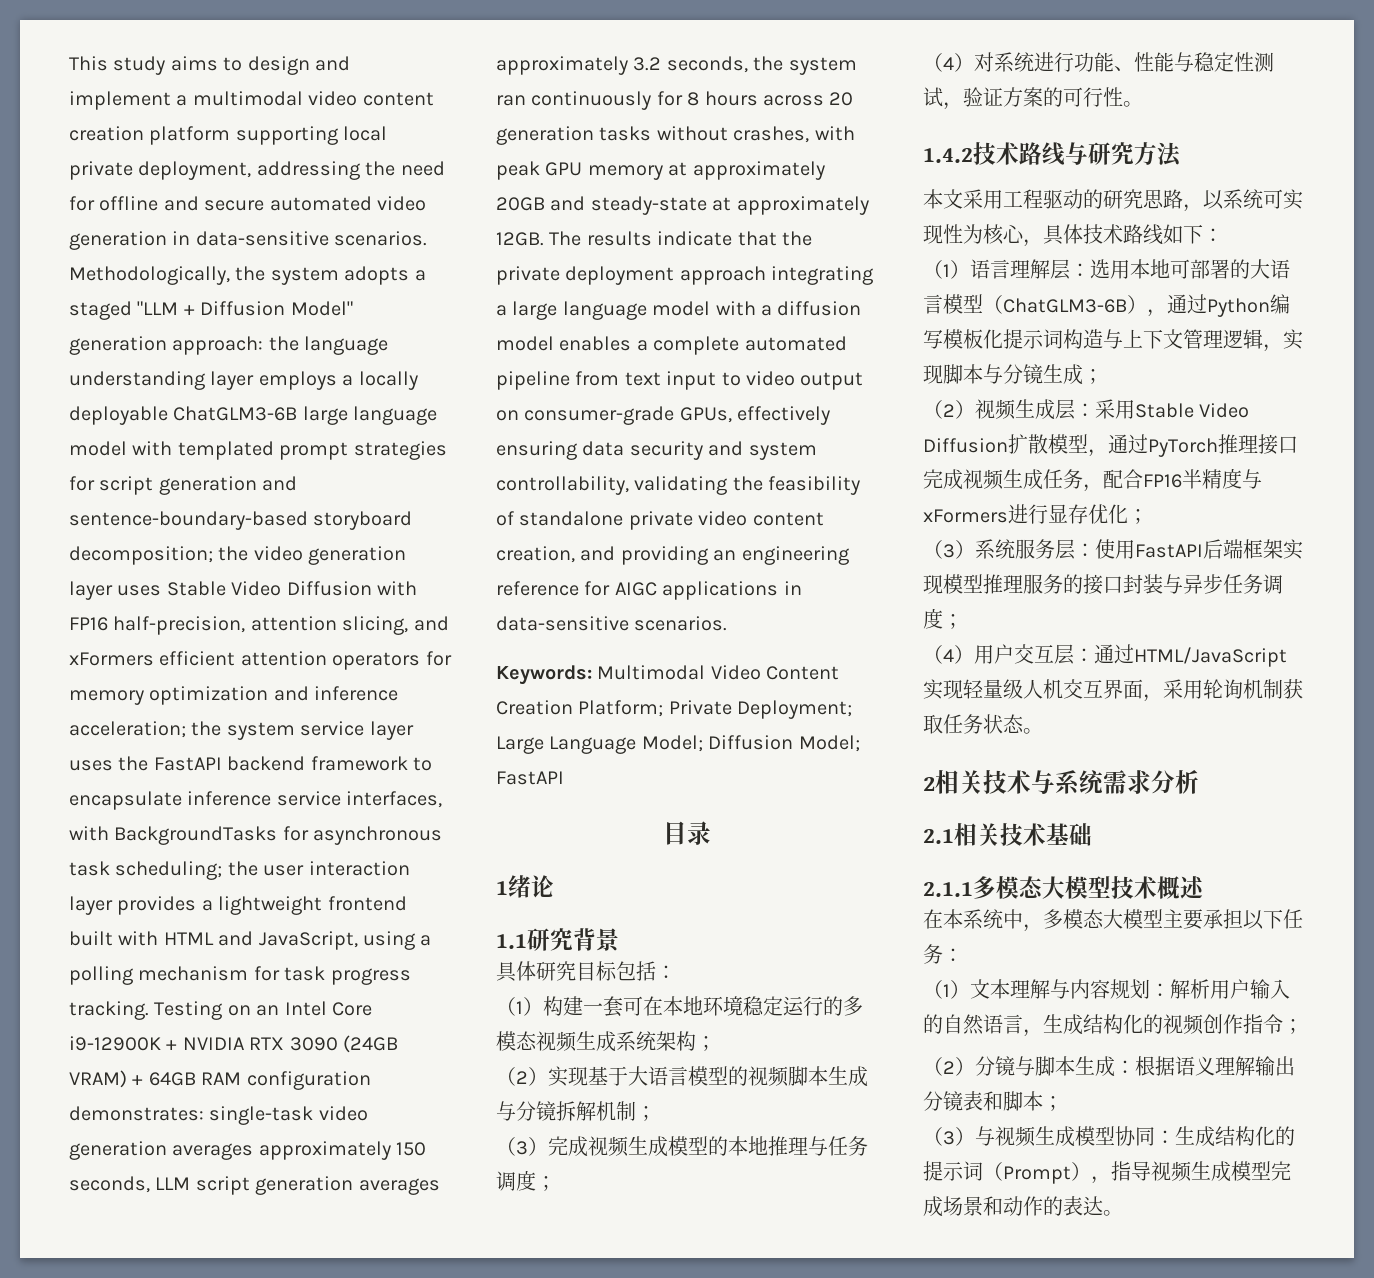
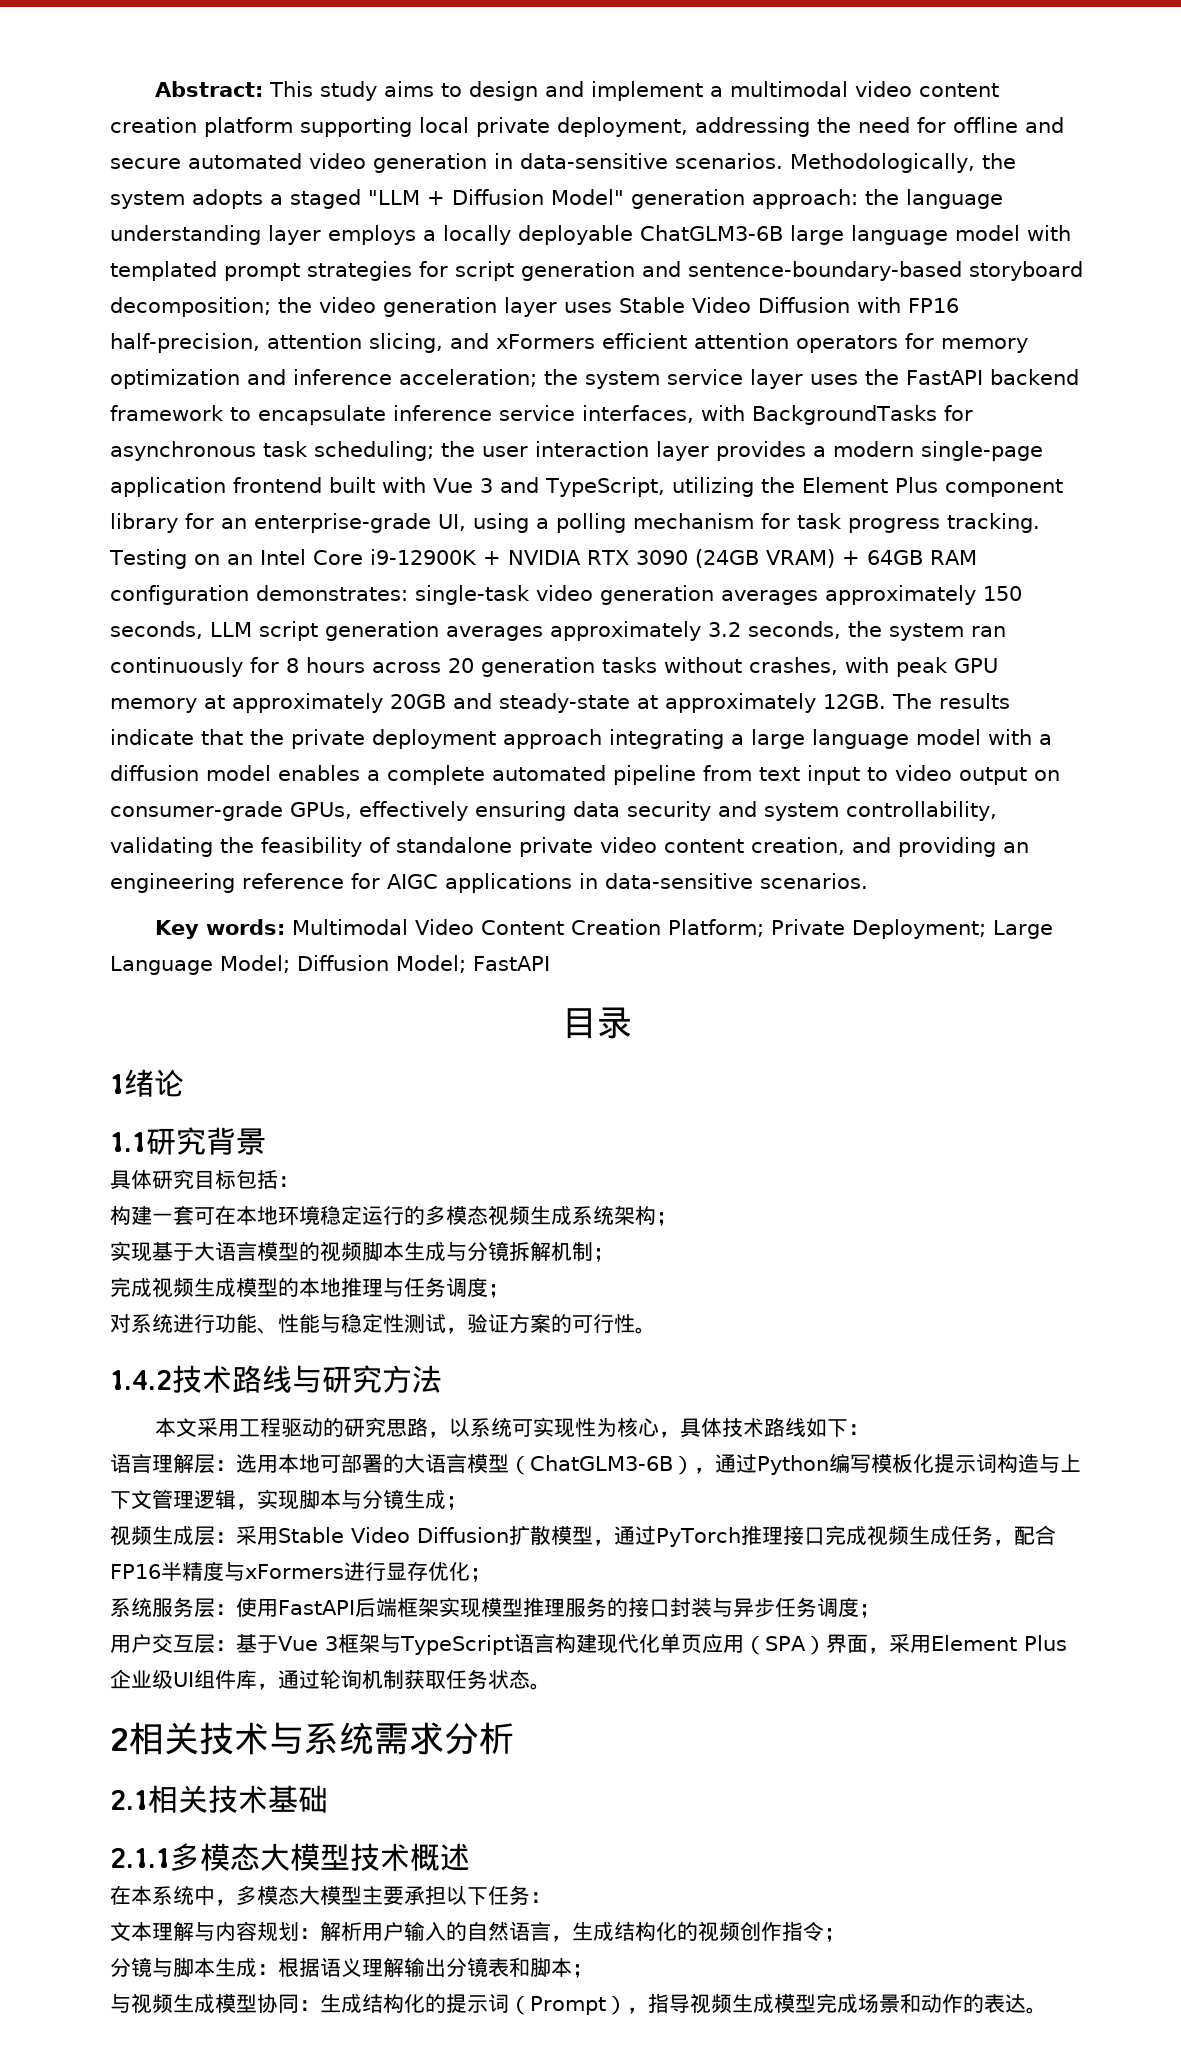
(69, 63) none -> [155,81,264,97] Abstract:
[218,896,407,915] [69,931,358,950] lightweight frontend built with HTML and JavaScript, -> [833,441,1043,461] [110,477,1063,497] [110,513,466,533] modern single-page application frontend built with Vue 3 and TypeScript, utilizing the Element Plus component library for an enterprise-grade UI,
[496,665,592,685] Keywords: -> [155,919,286,939] Key words:
[496,997,543,1016] （1） -> (299, 1181) none
[496,1067,548,1086] （2） -> (677, 1219) none
[496,1137,548,1156] （3） -> (614, 1255) none
[923,53,974,72] （4） -> (509, 1291) none
[923,260,970,279] （1） -> (870, 1429) none
[923,400,975,419] （2） -> (467, 1503) none
[923,540,975,559] （3） -> (491, 1575) none
[923,645,974,664] （4） -> (880, 1611) none
[1094,644,1287,667] [923,679,1203,702] 通过HTML/JavaScript实现轻量级人机交互界面，采用 -> [236,1633,1067,1655] [110,1669,320,1690] 基于Vue 3框架与TypeScript语言构建现代化单页应用（SPA）界面，采用Element Plus企业级UI组件库，通过
[923,980,970,999] （1） -> (551, 1897) none
[923,1057,975,1076] （2） -> (845, 1935) none
[923,1127,975,1146] （3） -> (593, 1971) none

